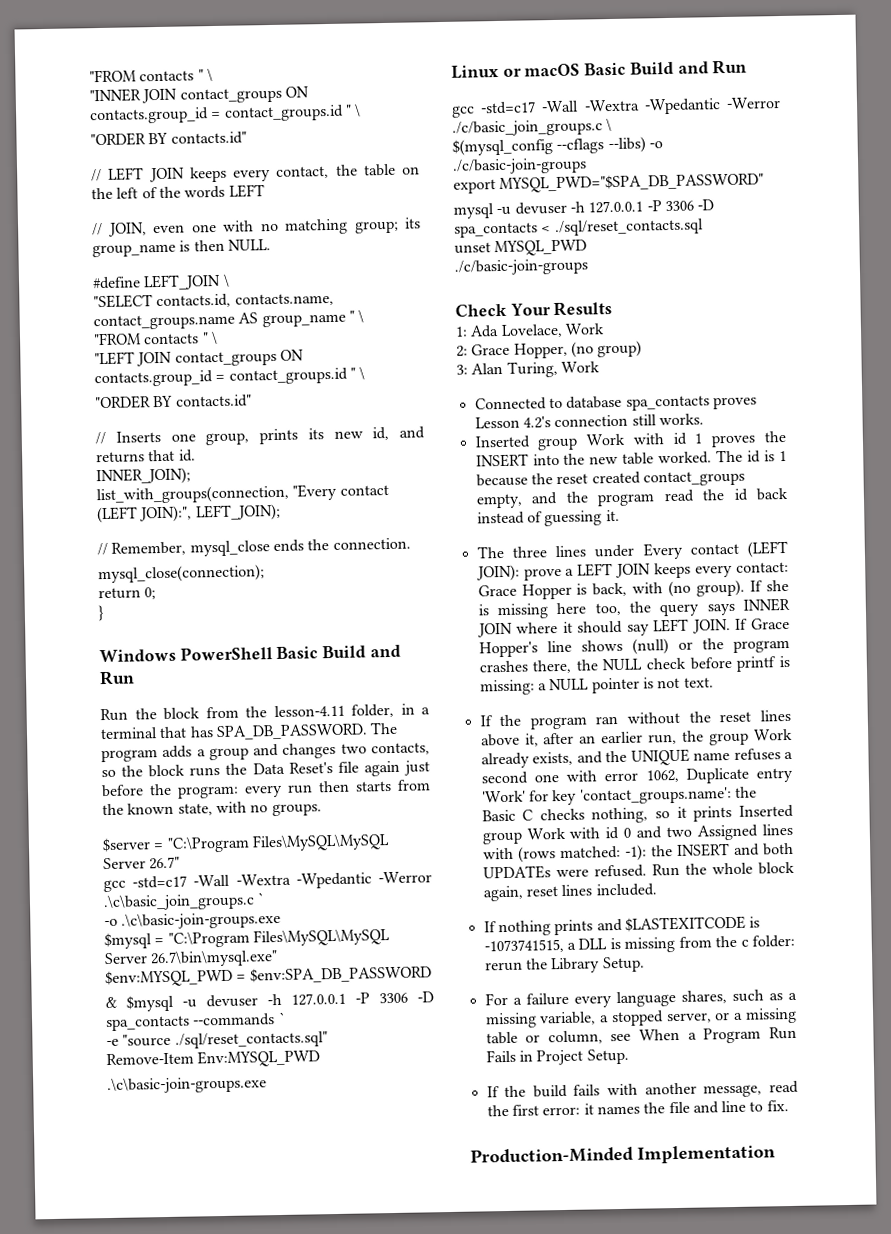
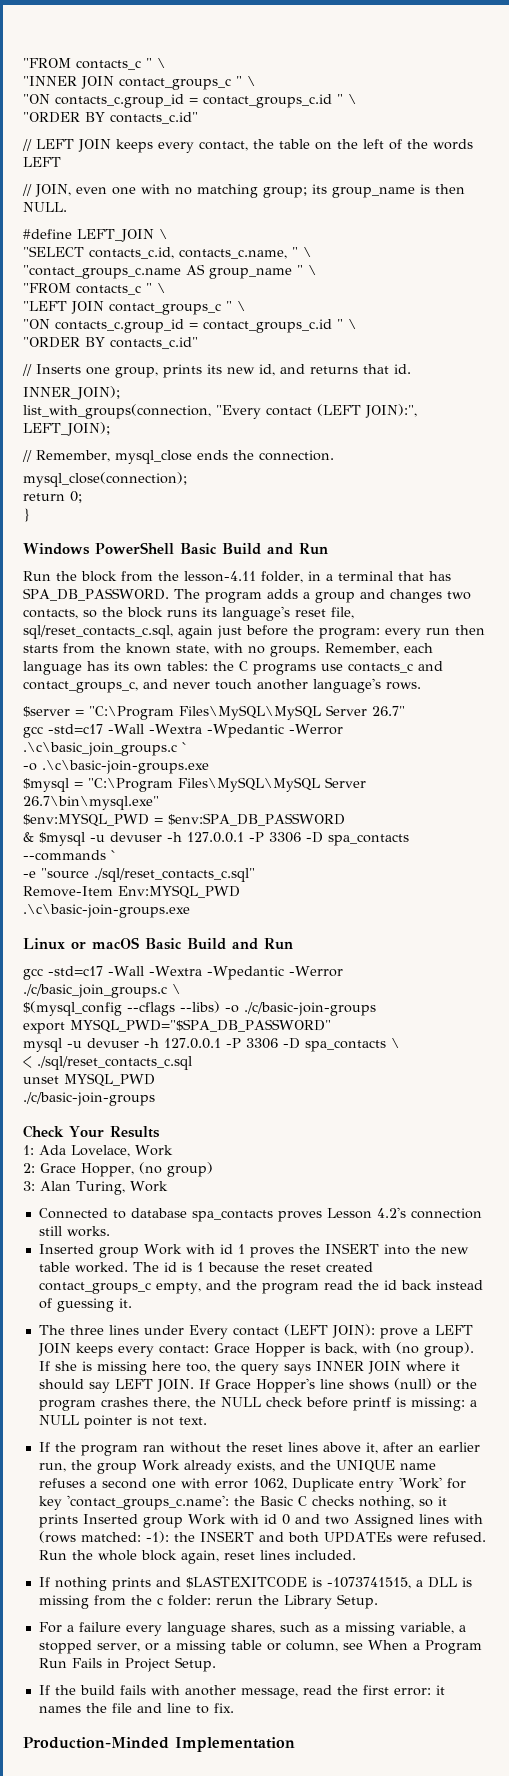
[89,69,195,83] "FROM contacts -> [23,58,141,70] "FROM contacts_c
[179,86,309,104] [89,103,362,125] [90,131,247,147] contact_groups ON contacts.group_id = contact_groups.id " \ // "ORDER BY contacts.id" -> [119,76,256,90] [23,94,357,108] [23,112,198,124] contact_groups_c " \ // "ON contacts_c.group_id = contact_groups_c.id " \ // "ORDER BY contacts_c.id"
[156,292,334,309] [93,313,235,331] contacts.id, contacts.name, contact_groups.name -> [89,247,312,259] [23,265,181,279] contacts_c.id, contacts_c.name, " \ // "contact_groups_c.name
[143,333,200,345] contacts -> [76,285,141,295] contacts_c
[174,349,304,367] [94,366,366,388] [95,394,252,410] contact_groups ON contacts.group_id = contact_groups.id " \ // "ORDER BY contacts.id" -> [109,301,246,315] [23,319,357,333] [23,337,198,349] contact_groups_c " \ // "ON contacts_c.group_id = contact_groups_c.id " \ // "ORDER BY contacts_c.id"
[225,761,359,775] the Data Reset's file -> [202,606,354,621] [23,625,173,639] its language's reset file, sql/reset_contacts_c.sql,
(322, 810) none -> [325,643,433,655] [23,661,443,675] [23,678,421,693] Remember, each language has its own tables: the C programs use contacts_c and contact_groups_c, and never touch another language's rows.
[174,1031,328,1049] ./sql/reset_contacts.sql" -> [94,868,255,882] ./sql/reset_contacts_c.sql"
[541,218,704,237] < ./sql/reset_contacts.sql -> [391,1038,400,1048] [23,1056,192,1070] \ // < ./sql/reset_contacts_c.sql
[642,470,745,487] contact_groups -> [38,1282,151,1294] contact_groups_c
[579,786,732,805] 'contact_groups.name': -> [66,1495,229,1510] 'contact_groups_c.name':

